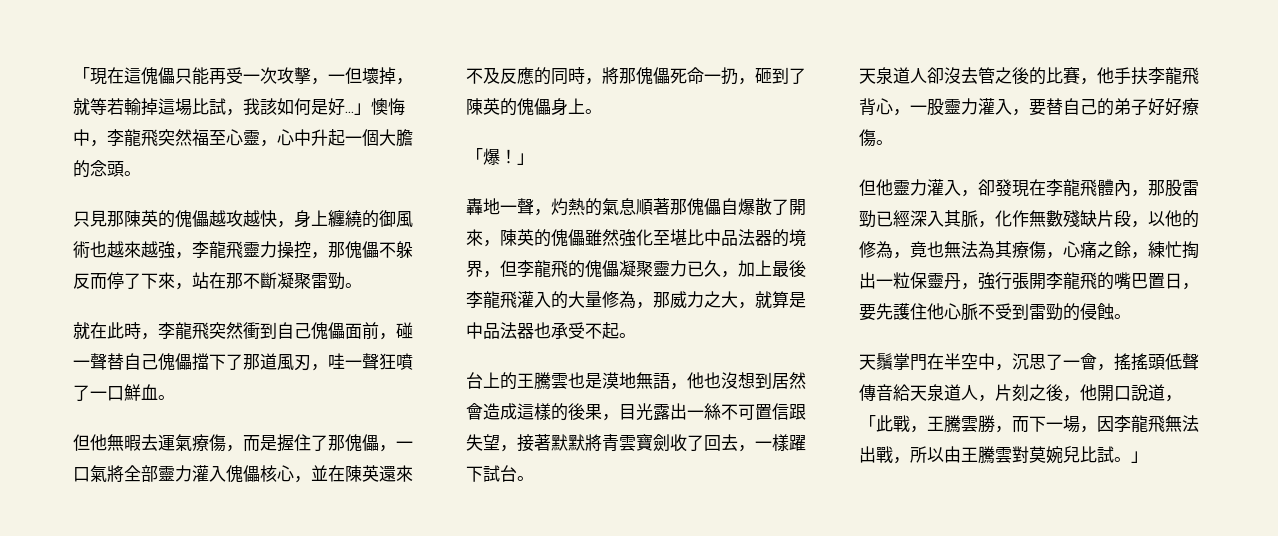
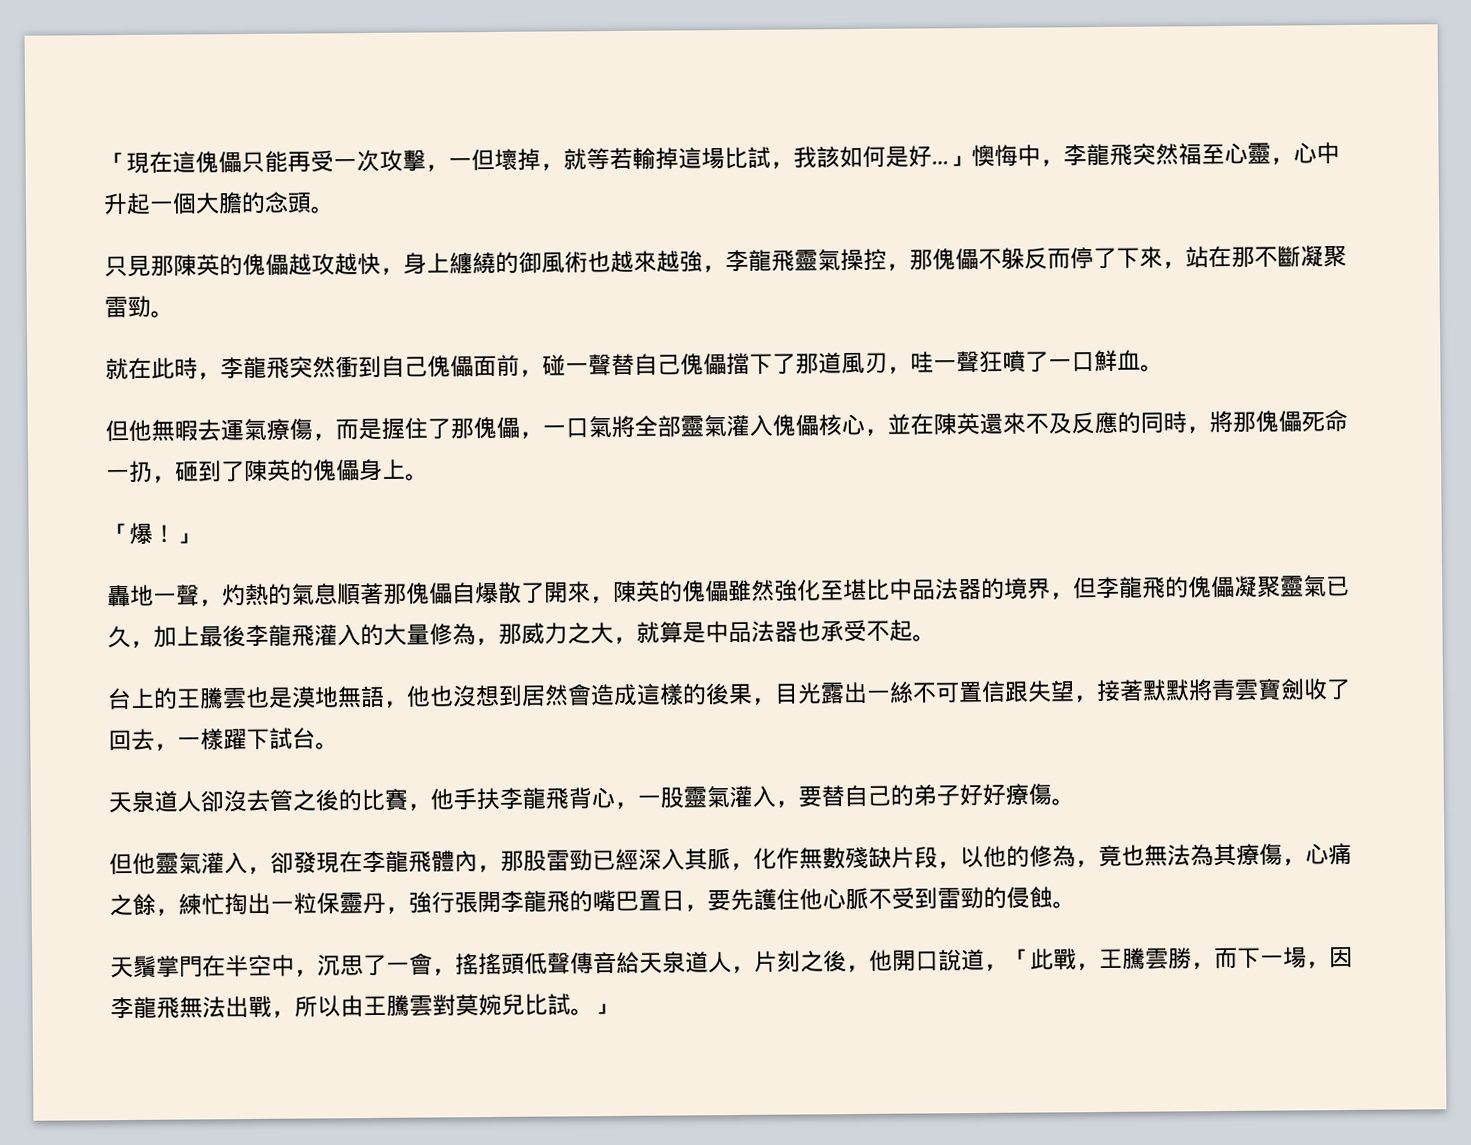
[260,241,277,258] 力 -> [817,249,841,272] 氣
[175,465,192,482] 力 -> [703,415,727,438] 氣
[670,260,687,277] 力 -> [1303,575,1327,598] 氣
[961,98,978,115] 力 -> [706,786,730,809] 氣
[910,179,927,196] 力 -> [178,852,202,875] 氣

